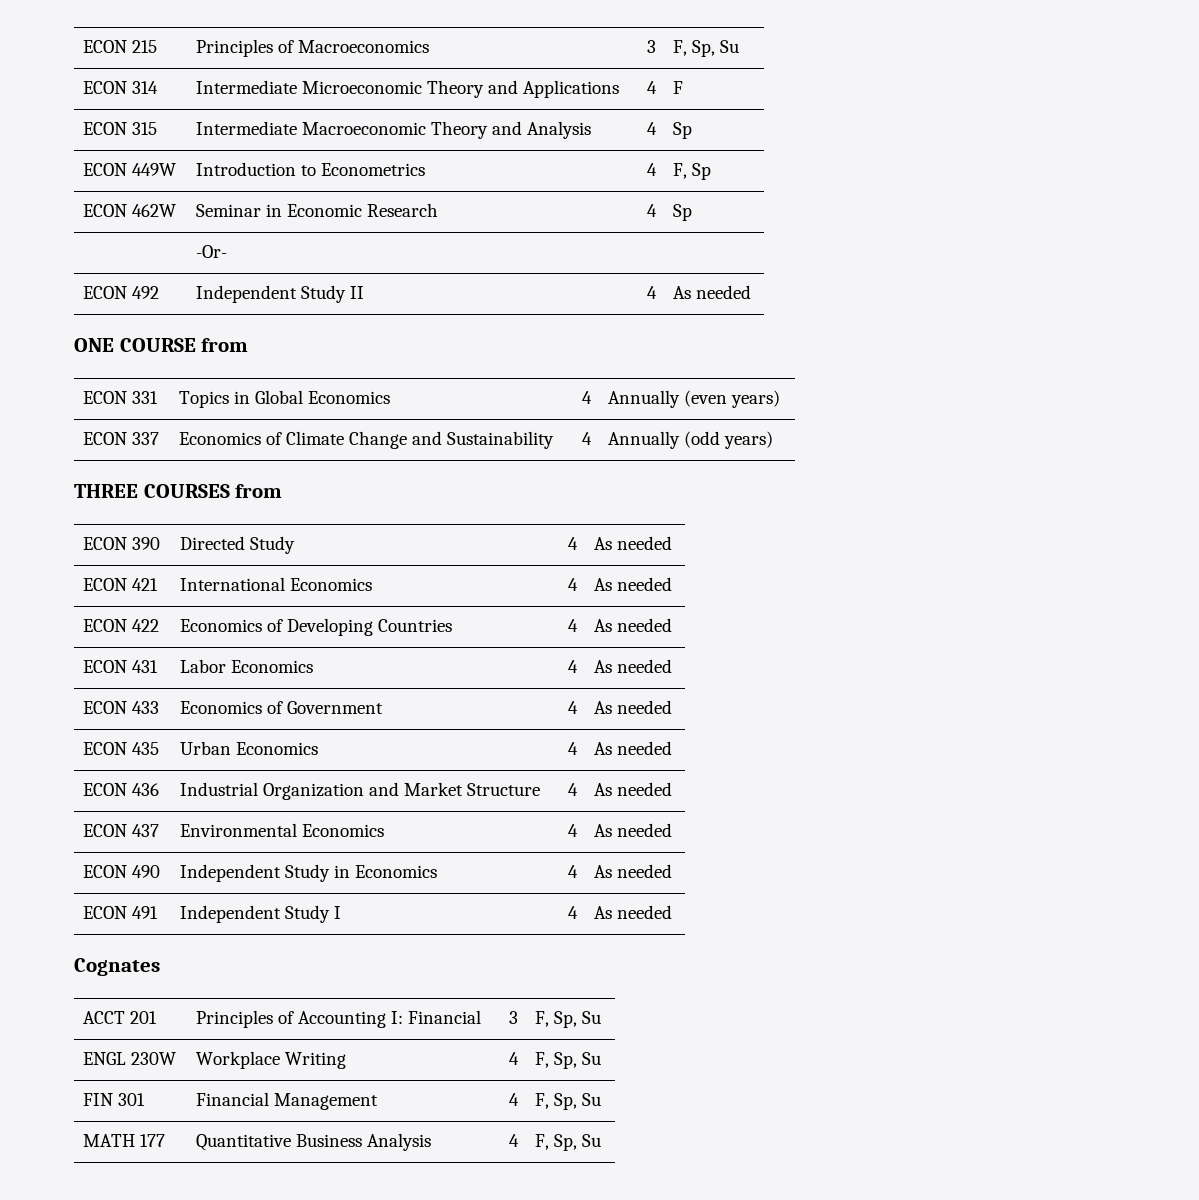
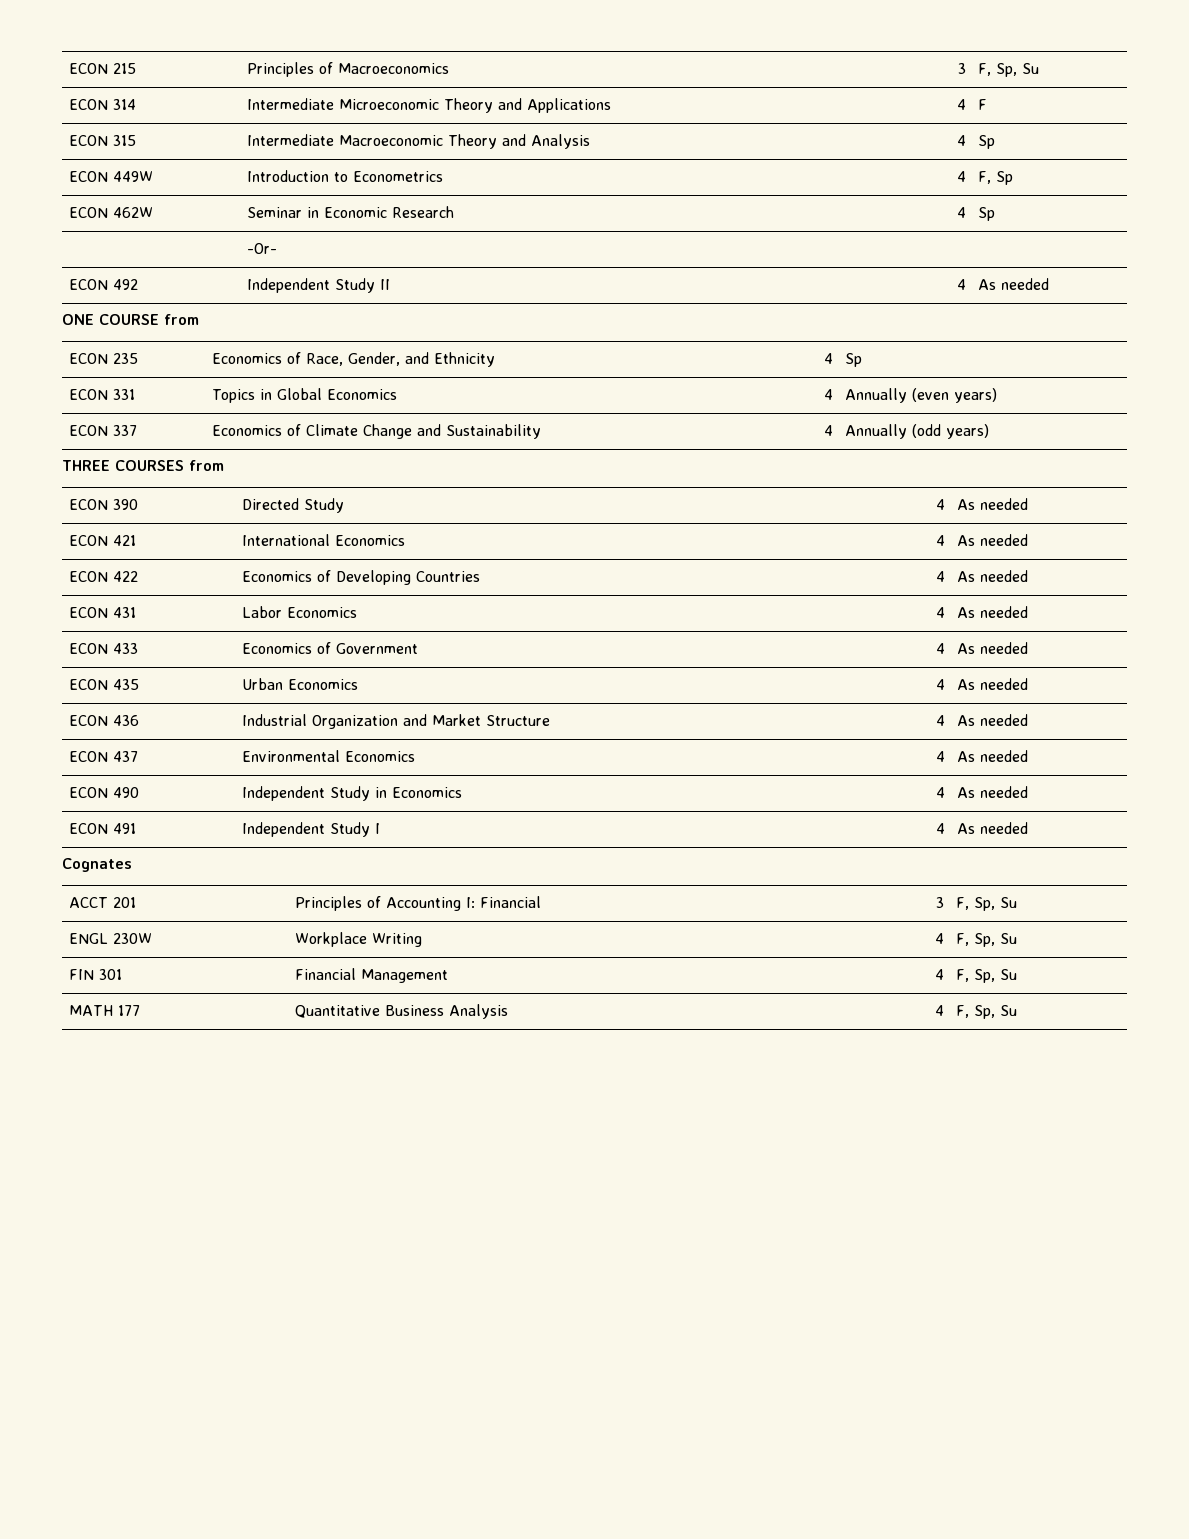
(249, 345) none -> [68,353,138,364] [211,352,495,367] [823,353,833,364] [844,353,862,367] // ECON 235 | Economics of Race, Gender, and Ethnicity | 4 | Sp

